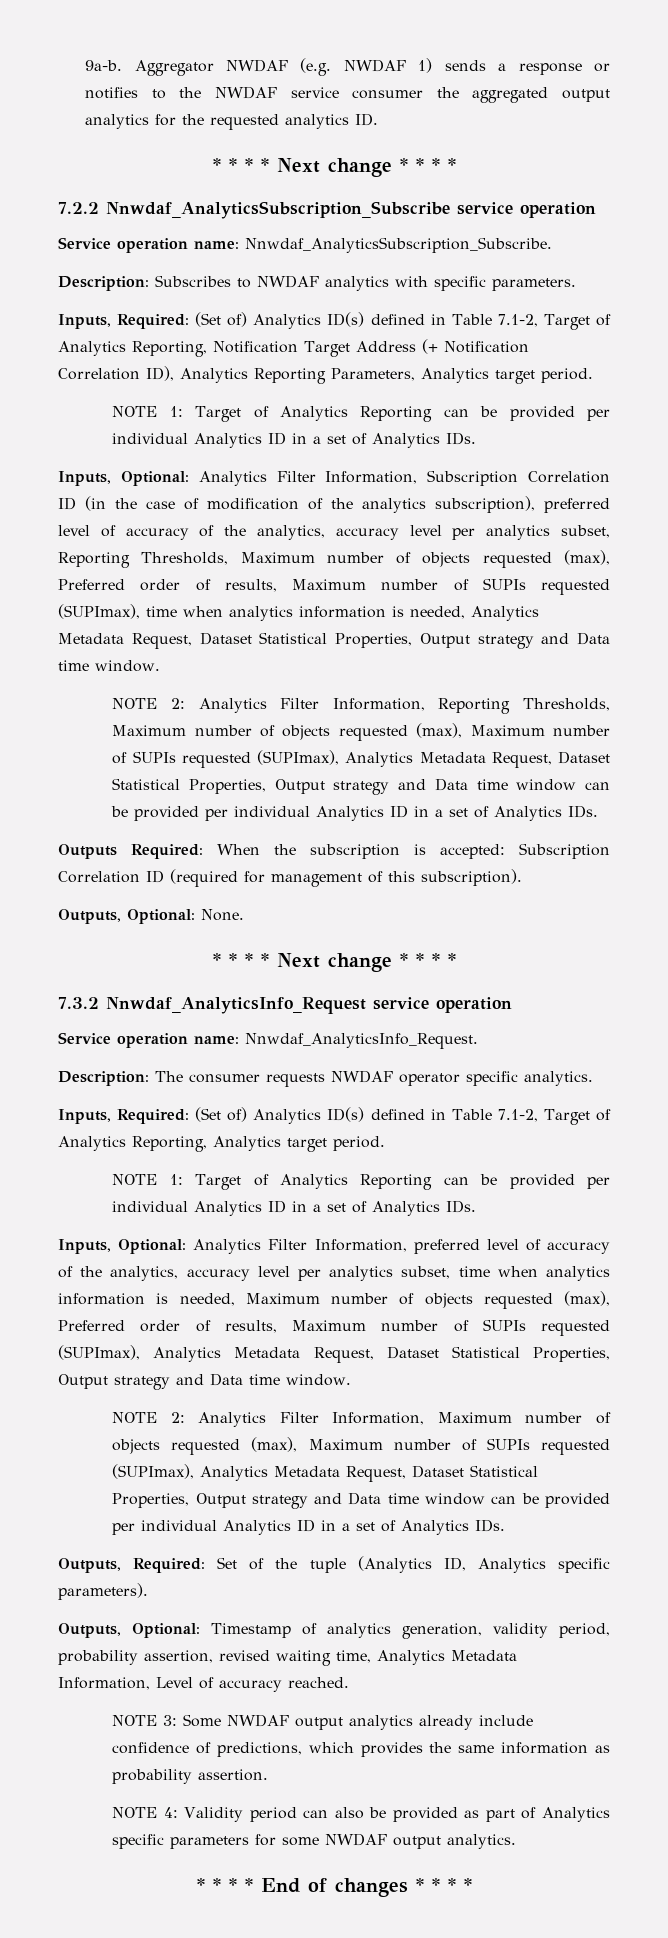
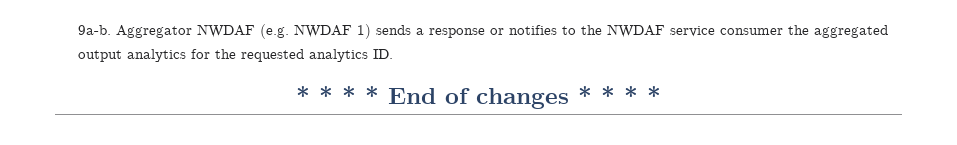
[212,158,456,177] [58,201,596,219] [58,237,552,253] [58,275,576,291] [58,312,611,330] [58,339,529,357] [58,366,593,384] [112,406,610,422] [112,432,477,448] [58,470,610,486] [58,496,610,513] [58,525,610,540] [58,550,610,568] [58,578,610,595] [58,604,539,621] [58,632,610,649] [58,660,160,672] [112,698,610,714] [112,723,610,741] [112,750,610,768] [112,778,610,795] [111,805,599,821] [58,843,610,859] [58,869,522,887] [58,909,244,924] [212,953,456,972] [58,997,512,1014] [58,1032,478,1049] [58,1070,593,1087] [58,1107,611,1125] [58,1136,385,1152] [112,1174,610,1190] [112,1200,477,1216] [58,1239,610,1254] [58,1266,610,1281] [58,1291,610,1309] [58,1319,610,1336] [58,1345,610,1363] [58,1373,351,1390] [112,1412,611,1427] [112,1437,610,1455] [112,1464,539,1482] [112,1492,610,1509] [112,1519,506,1535] [58,1556,610,1573] [58,1583,148,1600] [58,1623,610,1639] [58,1650,517,1666] [58,1677,349,1692] [112,1714,534,1730] [112,1742,610,1757] [112,1769,269,1784] [112,1807,610,1822] [112,1833,517,1849] // * * * * Next change * * * * // 7.2.2 Nnwdaf_AnalyticsSubscription_Subscribe service operation // Service operation name: Nnwdaf_AnalyticsSubscription_Subscribe. // Description: Subscribes to NWDAF analytics with specific parameters. // Inputs, Required: (Set of) Analytics ID(s) defined in Table 7.1-2, Target of Analytics Reporting, Notification Target Address (+ Notification Correlation ID), Analytics Reporting Parameters, Analytics target period. // NOTE 1: Target of Analytics Reporting can be provided per individual Analytics ID in a set of Analytics IDs. // Inputs, Optional: Analytics Filter Information, Subscription Correlation ID (in the case of modification of the analytics subscription), preferred level of accuracy of the analytics, accuracy level per analytics subset, Reporting Thresholds, Maximum number of objects requested (max), Preferred order of results, Maximum number of SUPIs requested (SUPImax), time when analytics information is needed, Analytics Metadata Request, Dataset Statistical Properties, Output strategy and Data time window. // NOTE 2: Analytics Filter Information, Reporting Thresholds, Maximum number of objects requested (max), Maximum number of SUPIs requested (SUPImax), Analytics Metadata Request, Dataset Statistical Properties, Output strategy and Data time window can be provided per individual Analytics ID in a set of Analytics IDs. // Outputs Required: When the subscription is accepted: Subscription Correlation ID (required for management of this subscription). // Outputs, Optional: None. // * * * * Next change * * * * // 7.3.2 Nnwdaf_AnalyticsInfo_Request service operation // Service operation name: Nnwdaf_AnalyticsInfo_Request. // Description: The consumer requests NWDAF operator specific analytics. // Inputs, Required: (Set of) Analytics ID(s) defined in Table 7.1-2, Target of Analytics Reporting, Analytics target period. // NOTE 1: Target of Analytics Reporting can be provided per individual Analytics ID in a set of Analytics IDs. // Inputs, Optional: Analytics Filter Information, preferred level of accuracy of the analytics, accuracy level per analytics subset, time when analytics information is needed, Maximum number of objects requested (max), Preferred order of results, Maximum number of SUPIs requested (SUPImax), Analytics Metadata Request, Dataset Statistical Properties, Output strategy and Data time window. // NOTE 2: Analytics Filter Information, Maximum number of objects requested (max), Maximum number of SUPIs requested (SUPImax), Analytics Metadata Request, Dataset Statistical Properties, Output strategy and Data time window can be provided per individual Analytics ID in a set of Analytics IDs. // Outputs, Required: Set of the tuple (Analytics ID, Analytics specific parameters). // Outputs, Optional: Timestamp of analytics generation, validity period, probability assertion, revised waiting time, Analytics Metadata Information, Level of accuracy reached. // NOTE 3: Some NWDAF output analytics already include confidence of predictions, which provides the same information as probability assertion. // NOTE 4: Validity period can also be provided as part of Analytics specific parameters for some NWDAF output analytics. -> (393, 54) none

